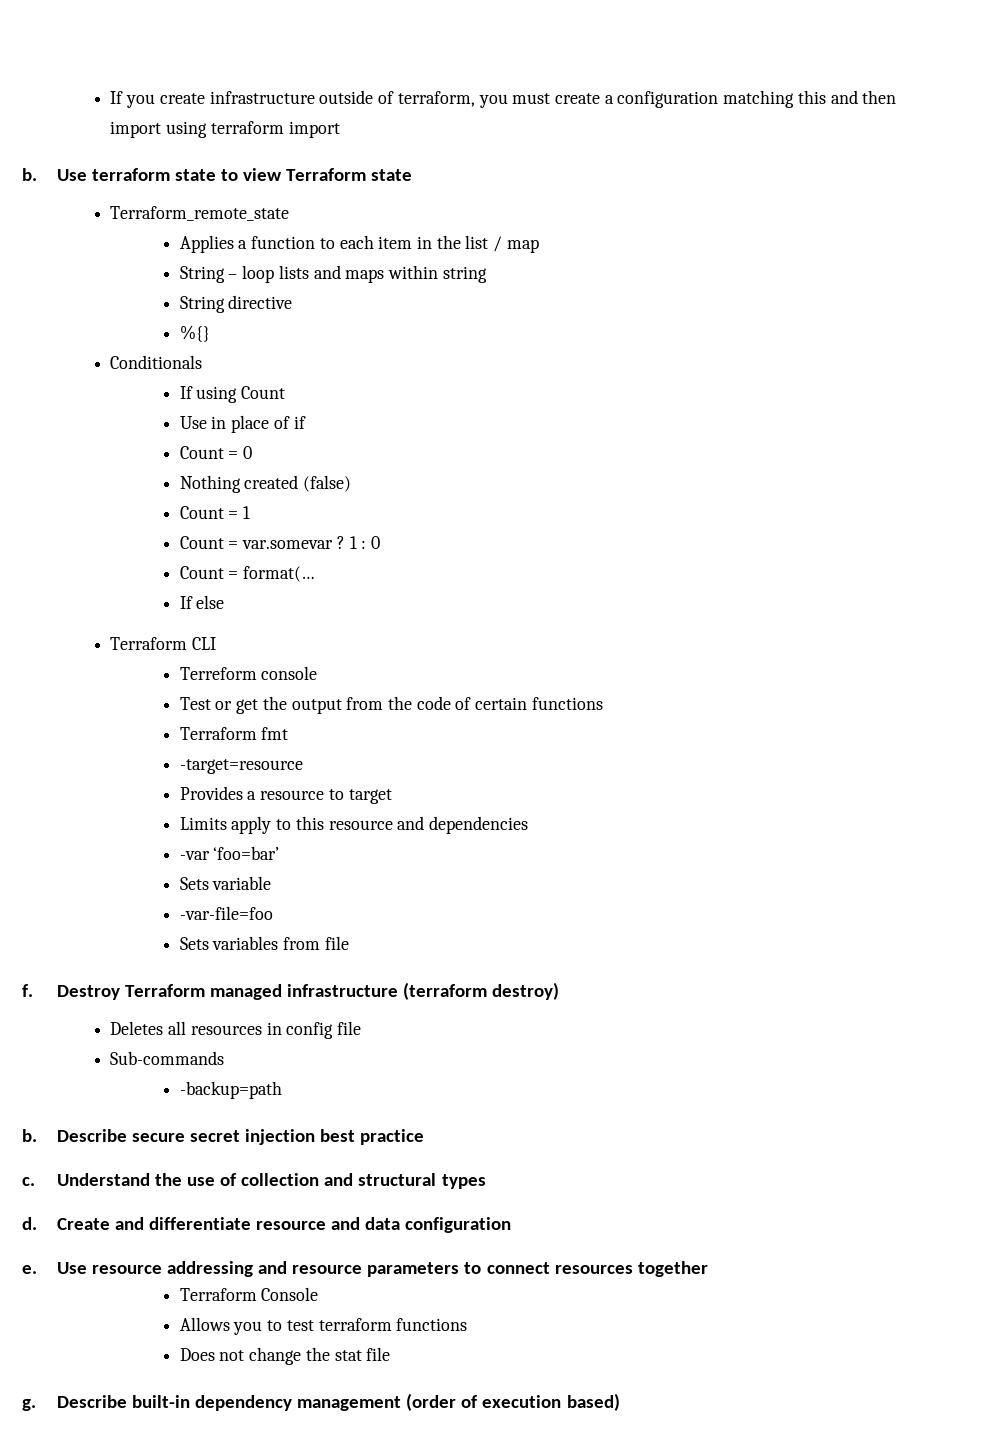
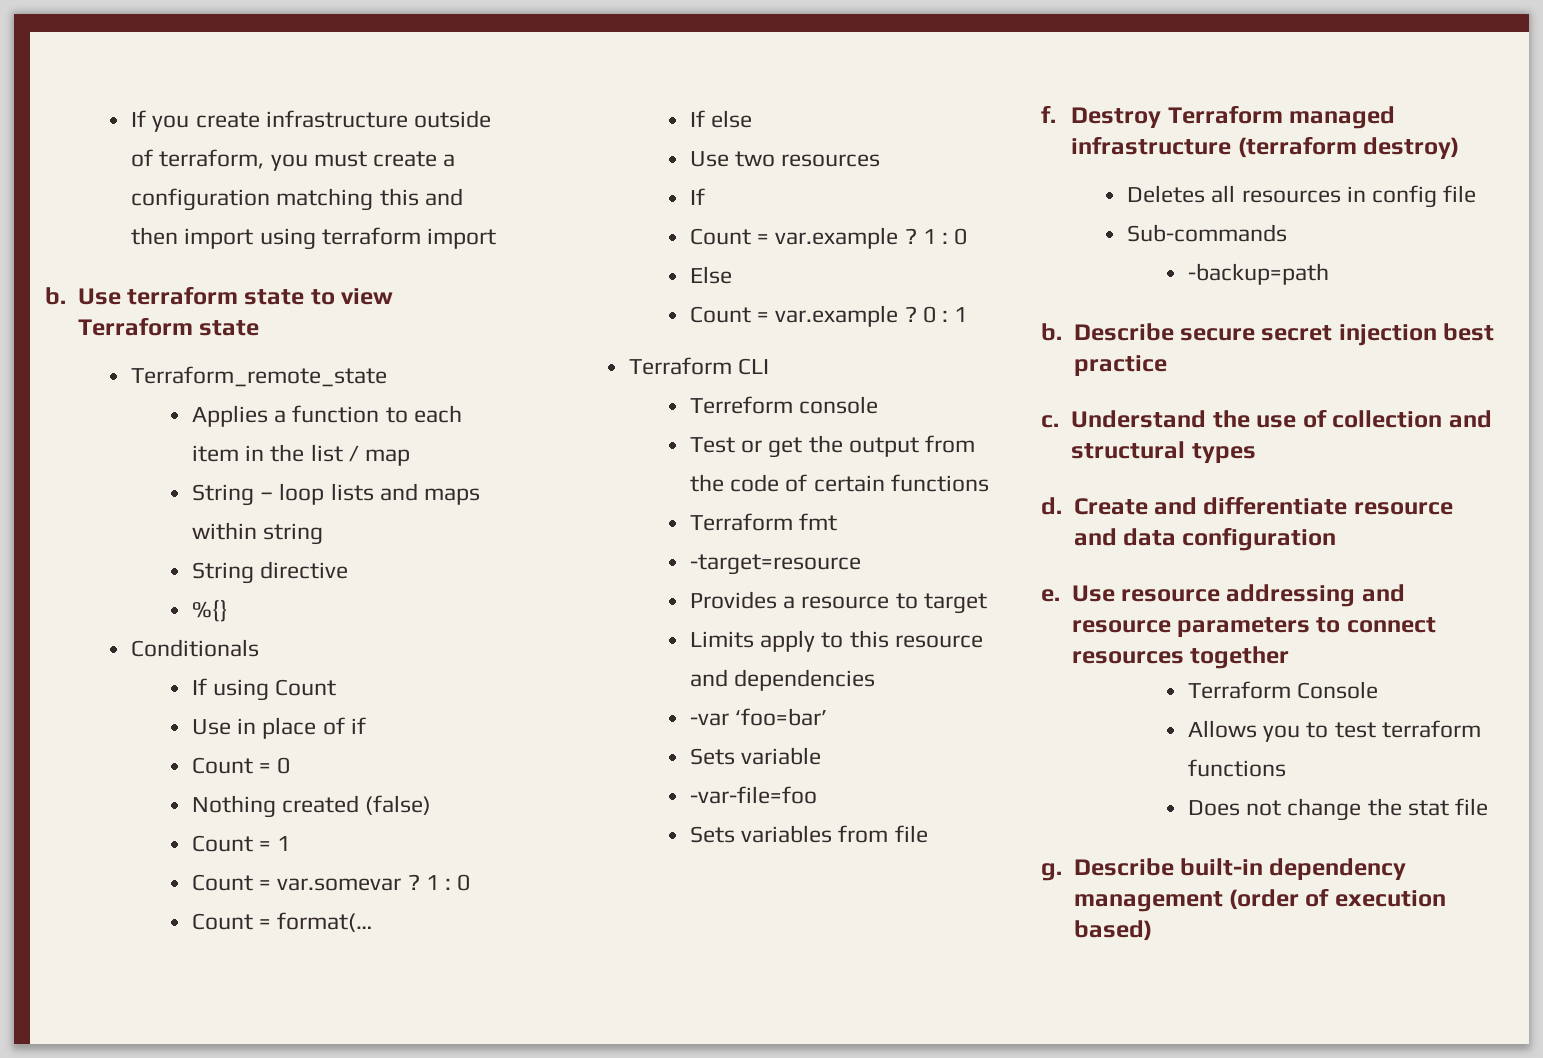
(225, 602) none -> [689,151,881,167] [689,188,705,205] [689,227,968,249] [689,266,732,284] [689,305,968,327] // Use two resources // If // Count = var.example ? 1 : 0 // Else // Count = var.example ? 0 : 1

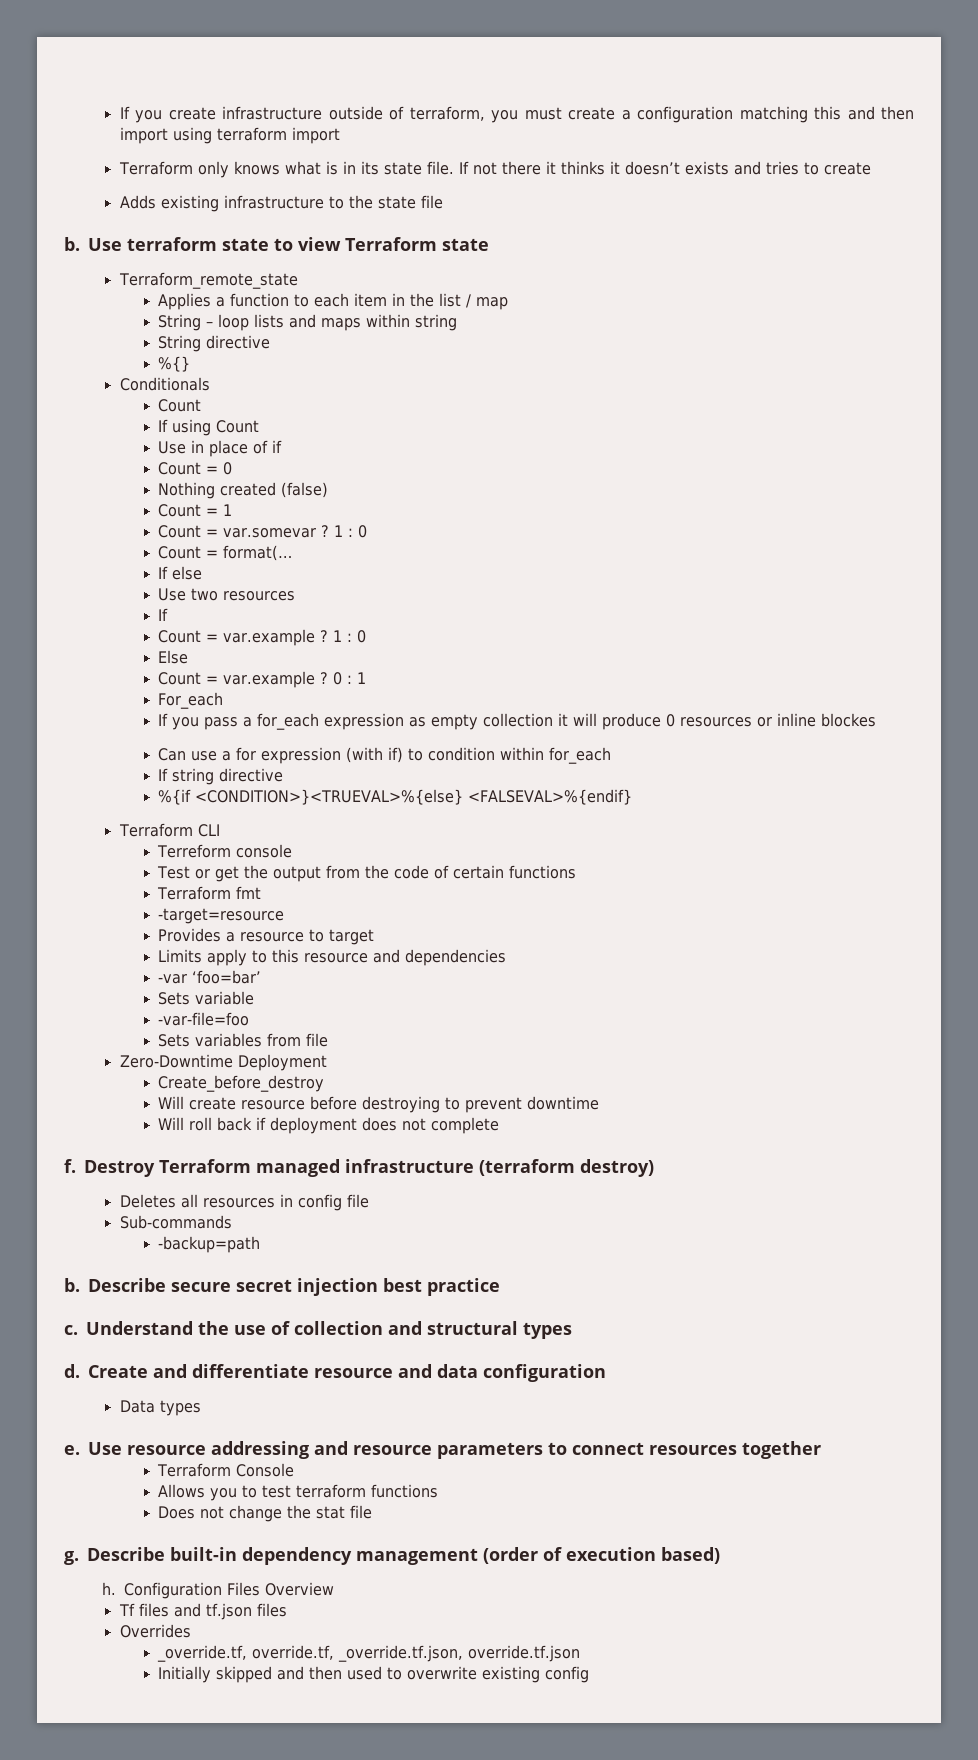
(496, 238) none -> [118,161,871,178] [119,195,443,212] // Terraform only knows what is in its state file. If not there it thinks it doesn’t exists and tries to create // Adds existing infrastructure to the state file
(260, 648) none -> [158,399,202,412] // Count
(968, 314) none -> [158,692,224,709] [158,713,877,730] [158,747,612,764] [158,768,284,785] [158,789,633,805] // For_each // If you pass a for_each expression as empty collection it will produce 0 resources or inline blockes // Can use a for expression (with if) to condition within for_each // If string directive // %{if <CONDITION>}<TRUEVAL>%{else} <FALSEVAL>%{endif}
(928, 834) none -> [119,1054,327,1071] [158,1075,325,1092] [158,1096,600,1113] [158,1117,500,1134] // Zero-Downtime Deployment // Create_before_destroy // Will create resource before destroying to prevent downtime // Will roll back if deployment does not complete
(1337, 539) none -> [119,1400,201,1416] // Data types
(1152, 930) none -> [102,1582,335,1599] [118,1603,287,1620] [119,1624,191,1638] [157,1645,581,1662] [158,1666,590,1683] // h. Configuration Files Overview // Tf files and tf.json files // Overrides // _override.tf, override.tf, _override.tf.json, override.tf.json // Initially skipped and then used to overwrite existing config

